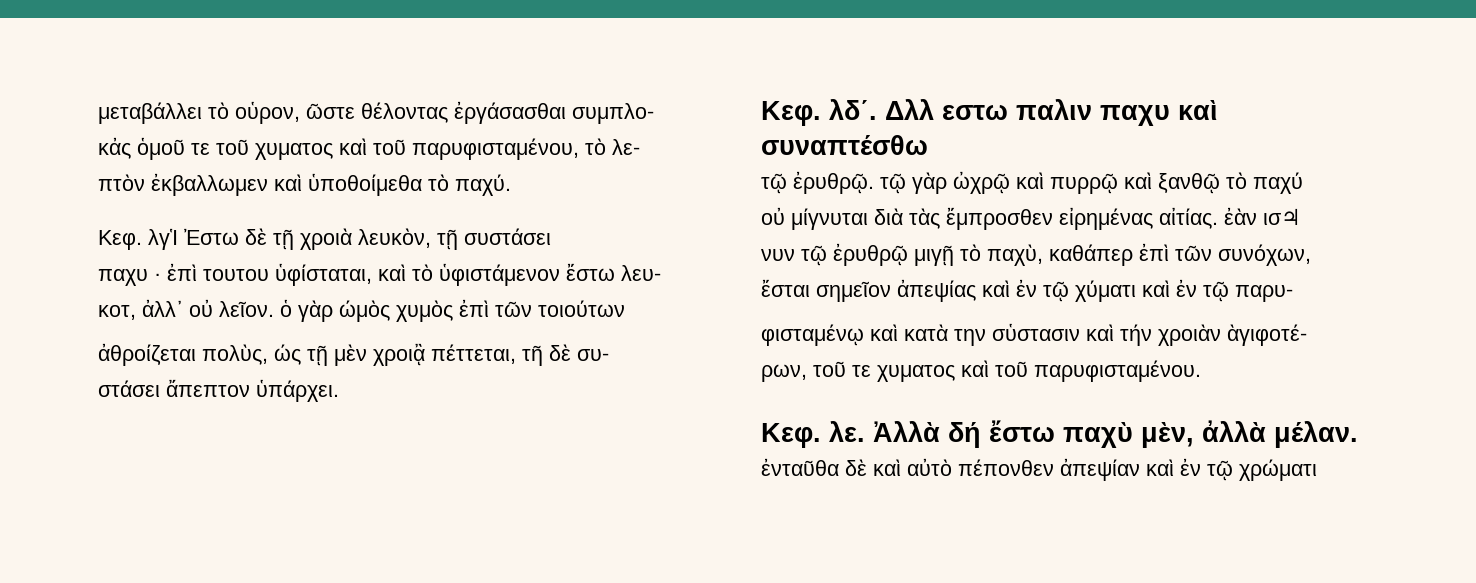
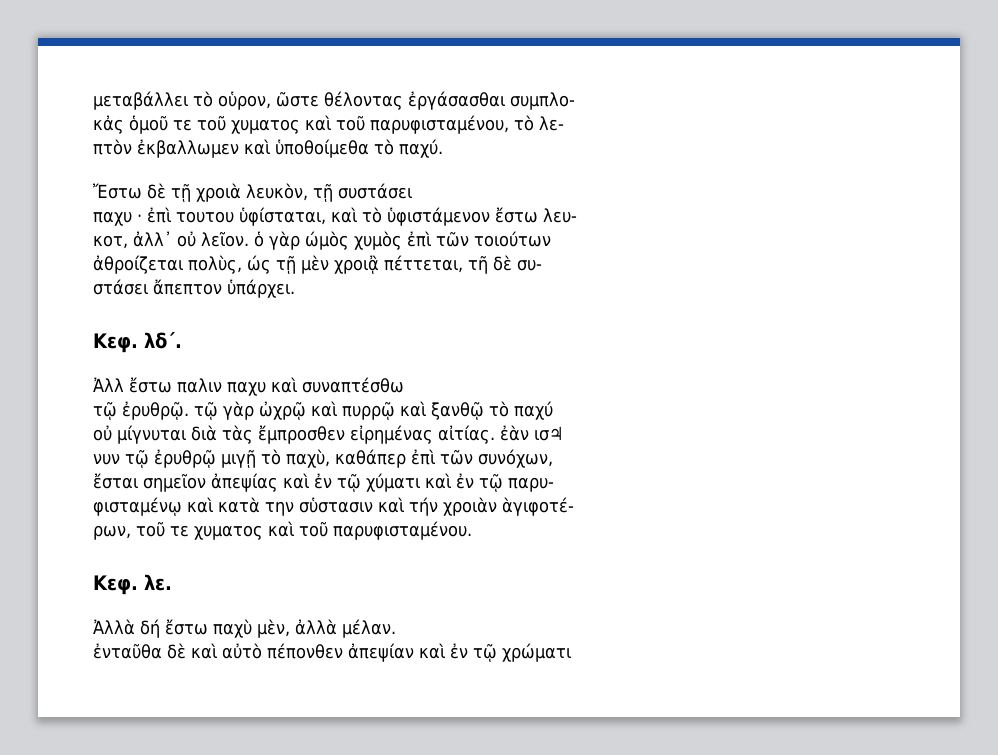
[98,228,239,250] Κεφ. λγἹ Ἐστω -> [93,183,142,199] Ἔστω
[885,99,1008,120] Δλλ εστω -> [93,377,172,393] // Ἀλλ ἔστω
(865, 431) none -> (172, 582) //

